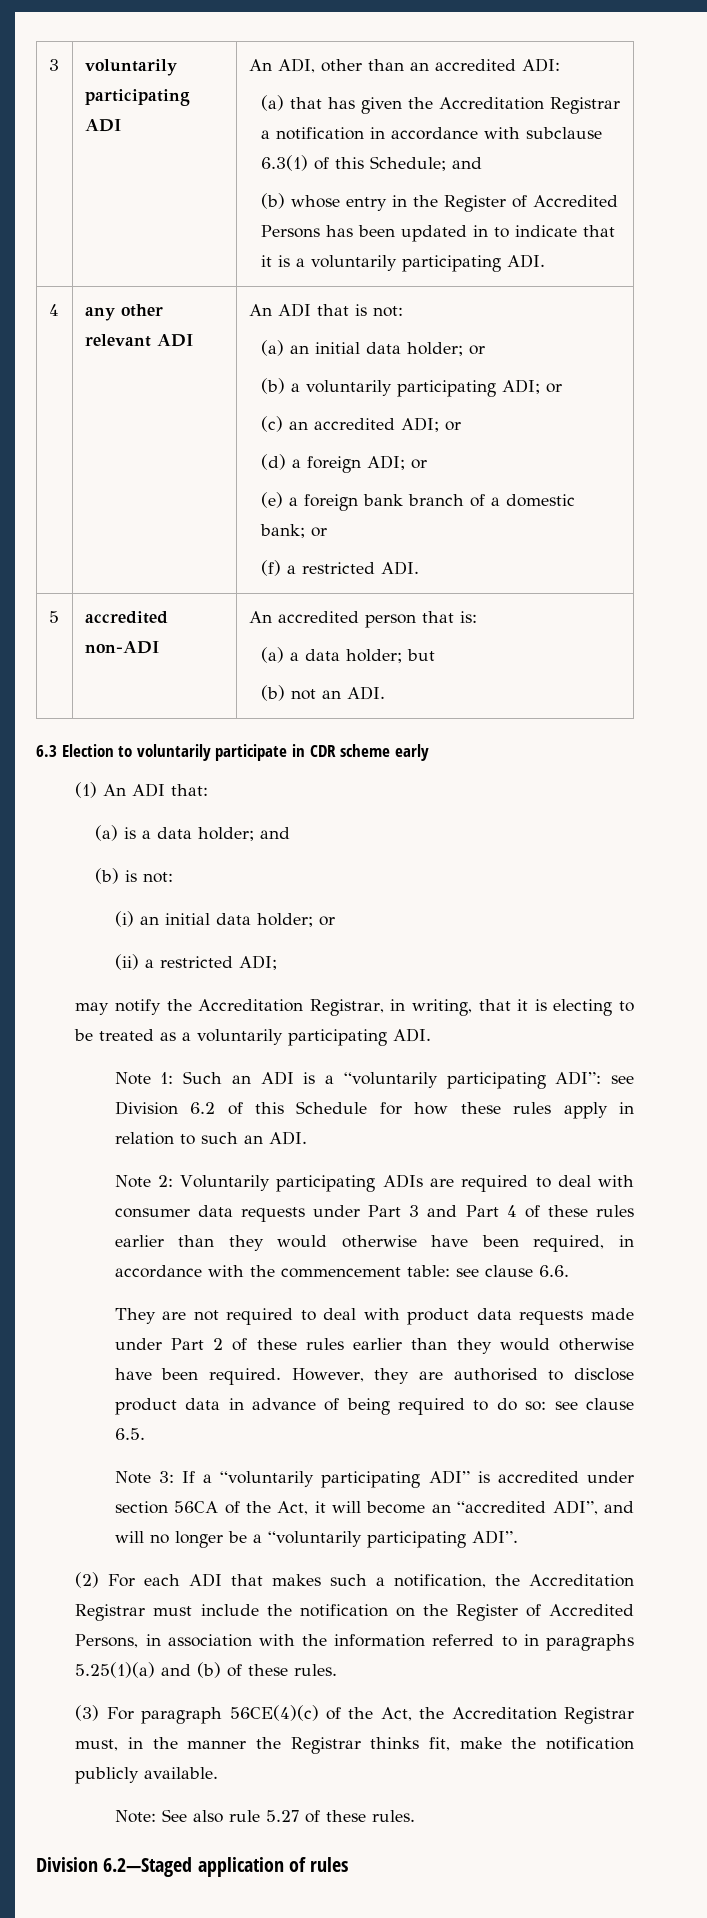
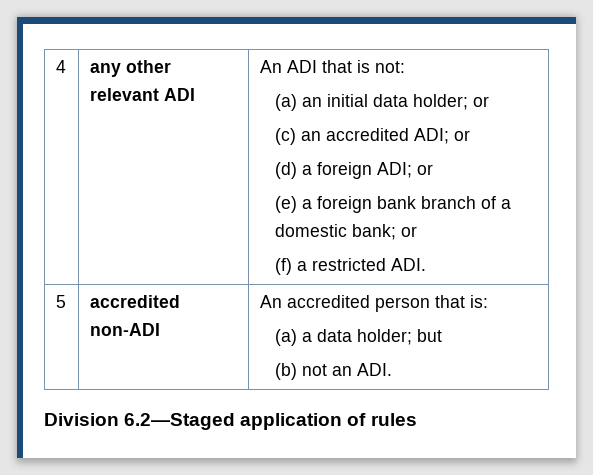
[48,59,59,71] [84,59,177,76] [84,89,190,106] [84,119,121,132] [248,58,560,73] [260,95,620,114] [260,127,602,140] [260,155,482,171] [260,193,618,212] [260,225,615,242] [260,254,545,272] 3 | voluntarily participating ADI | An ADI, other than an accredited ADI: // (a) that has given the Accreditation Registrar a notification in accordance with subclause 6.3(1) of this Schedule; and // (b) whose entry in the Register of Accredited Persons has been updated in to indicate that it is a voluntarily participating ADI. // -> (55, 66) none
[260,378,562,397] // (b) a voluntarily participating ADI; or -> (489, 101) none
[36,744,429,761] [75,782,209,798] [95,825,291,841] [95,868,174,884] [114,911,335,927] [114,954,277,970] [75,999,634,1016] [74,1028,432,1046] [114,1071,634,1089] [114,1101,634,1119] [114,1131,307,1145] [114,1174,634,1192] [114,1205,634,1222] [114,1235,634,1252] [114,1265,569,1278] [114,1308,634,1325] [114,1338,634,1354] [114,1368,634,1385] [114,1398,635,1415] [114,1428,145,1440] [114,1470,635,1488] [114,1500,635,1515] [114,1530,518,1548] [75,1572,635,1588] [75,1604,634,1621] [75,1634,634,1651] [75,1662,338,1678] [75,1705,634,1724] [75,1737,634,1754] [75,1767,219,1784] [114,1809,415,1823] // 6.3 Election to voluntarily participate in CDR scheme early // (1) An ADI that: // (a) is a data holder; and // (b) is not: // (i) an initial data holder; or // (ii) a restricted ADI; // may notify the Accreditation Registrar, in writing, that it is electing to be treated as a voluntarily participating ADI. // Note 1: Such an ADI is a “voluntarily participating ADI”: see Division 6.2 of this Schedule for how these rules apply in relation to such an ADI. // Note 2: Voluntarily participating ADIs are required to deal with consumer data requests under Part 3 and Part 4 of these rules earlier than they would otherwise have been required, in accordance with the commencement table: see clause 6.6. // They are not required to deal with product data requests made under Part 2 of these rules earlier than they would otherwise have been required. However, they are authorised to disclose product data in advance of being required to do so: see clause 6.5. // Note 3: If a “voluntarily participating ADI” is accredited under section 56CA of the Act, it will become an “accredited ADI”, and will no longer be a “voluntarily participating ADI”. // (2) For each ADI that makes such a notification, the Accreditation Registrar must include the notification on the Register of Accredited Persons, in association with the information referred to in paragraphs 5.25(1)(a) and (b) of these rules. // (3) For paragraph 56CE(4)(c) of the Act, the Accreditation Registrar must, in the manner the Registrar thinks fit, make the notification publicly available. // Note: See also rule 5.27 of these rules. -> (392, 369) none

